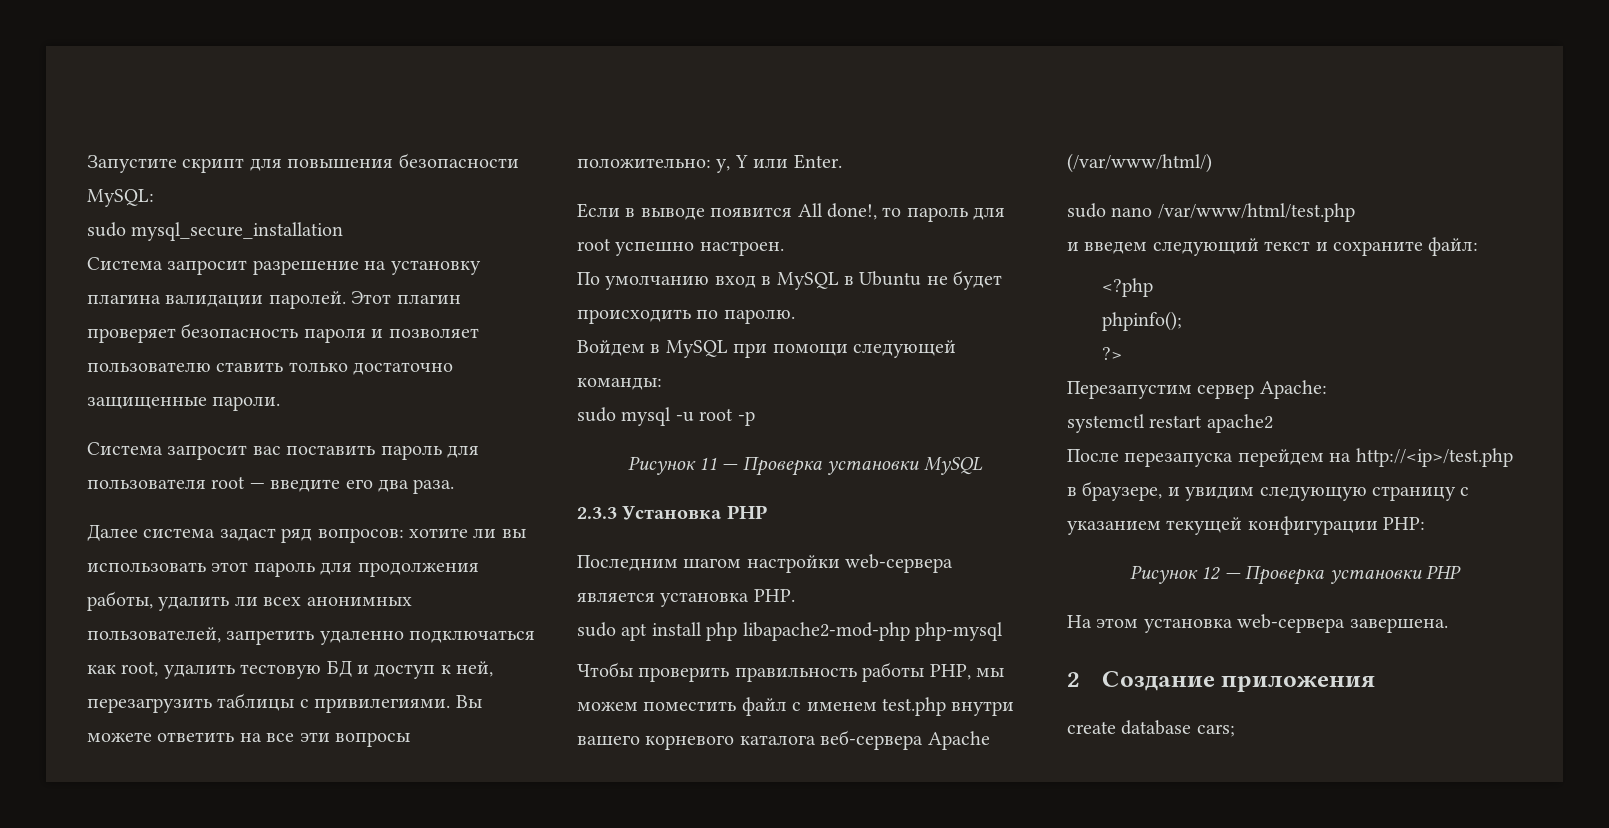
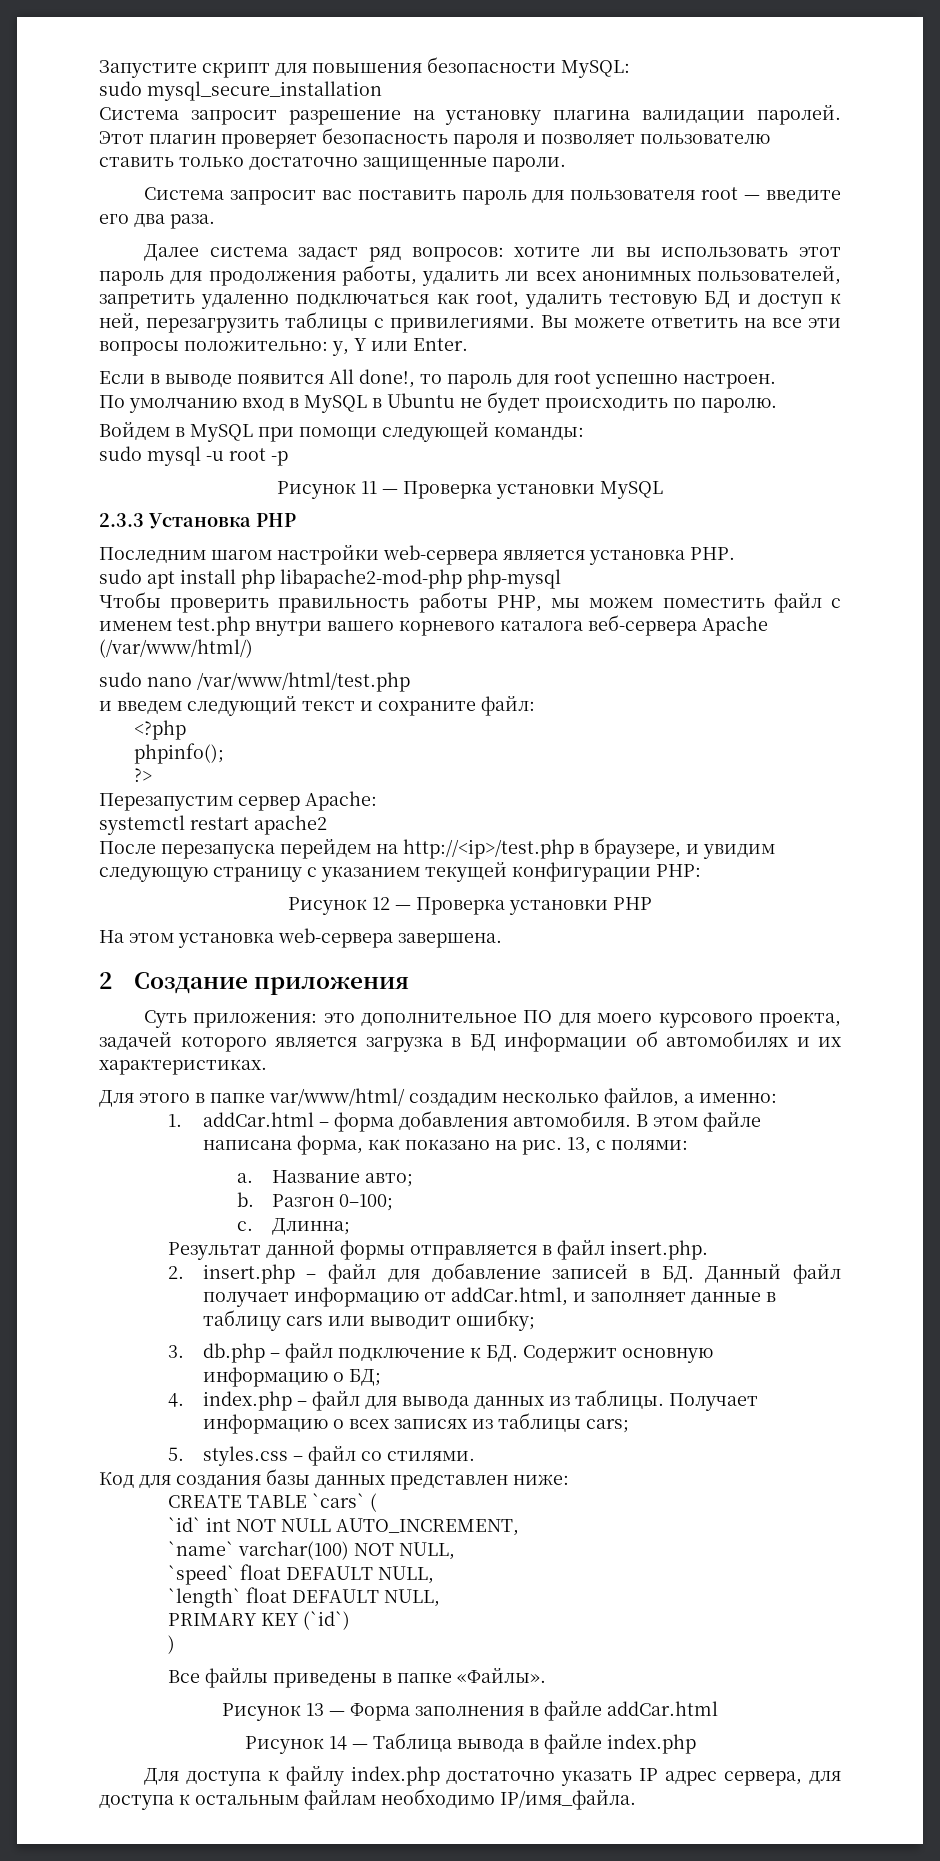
[1067,720,1235,737] create database cars; -> [143,1010,841,1028] [99,1031,841,1052] [99,1059,267,1075] [99,1088,777,1108] [168,1111,761,1132] [202,1135,688,1155] [237,1170,413,1187] [237,1192,393,1211] [237,1218,350,1235] [168,1240,709,1260] [168,1263,842,1284] [202,1287,776,1307] [202,1310,535,1331] [168,1343,713,1363] [202,1367,381,1387] [168,1390,758,1411] [202,1413,629,1434] [168,1446,475,1466] [99,1469,569,1490] [168,1493,378,1512] [168,1517,520,1536] [168,1541,456,1560] [168,1564,435,1585] [168,1587,441,1608] [168,1611,351,1630] [168,1635,176,1654] [168,1668,547,1688] [222,1701,718,1721] [244,1733,696,1754] [143,1766,841,1786] [99,1789,636,1810] Суть приложения: это дополнительное ПО для моего курсового проекта, задачей которого является загрузка в БД информации об автомобилях и их характеристиках. // Для этого в папке var/www/html/ создадим несколько файлов, а именно: // 1. addCar.html – форма добавления автомобиля. В этом файле написана форма, как показано на рис. 13, с полями: // a. Название авто; // b. Разгон 0–100; // c. Длинна; // Результат данной формы отправляется в файл insert.php. // 2. insert.php – файл для добавление записей в БД. Данный файл получает информацию от addCar.html, и заполняет данные в таблицу cars или выводит ошибку; // 3. db.php – файл подключение к БД. Содержит основную информацию о БД; // 4. index.php – файл для вывода данных из таблицы. Получает информацию о всех записях из таблицы cars; // 5. styles.css – файл со стилями. // Код для создания базы данных представлен ниже: // CREATE TABLE `cars` ( // `id` int NOT NULL AUTO_INCREMENT, // `name` varchar(100) NOT NULL, // `speed` float DEFAULT NULL, // `length` float DEFAULT NULL, // PRIMARY KEY (`id`) // ) // Все файлы приведены в папке «Файлы». // Рисунок 13 — Форма заполнения в файле addCar.html // Рисунок 14 — Таблица вывода в файле index.php // Для доступа к файлу index.php достаточно указать IP адрес сервера, для доступа к остальным файлам необходимо IP/имя_файла.

